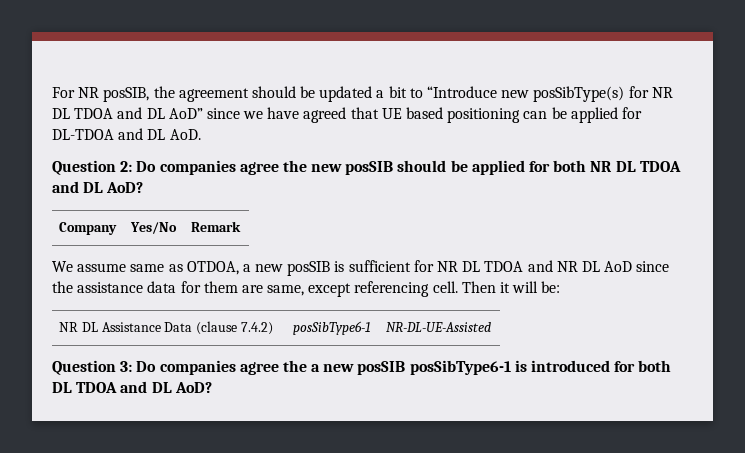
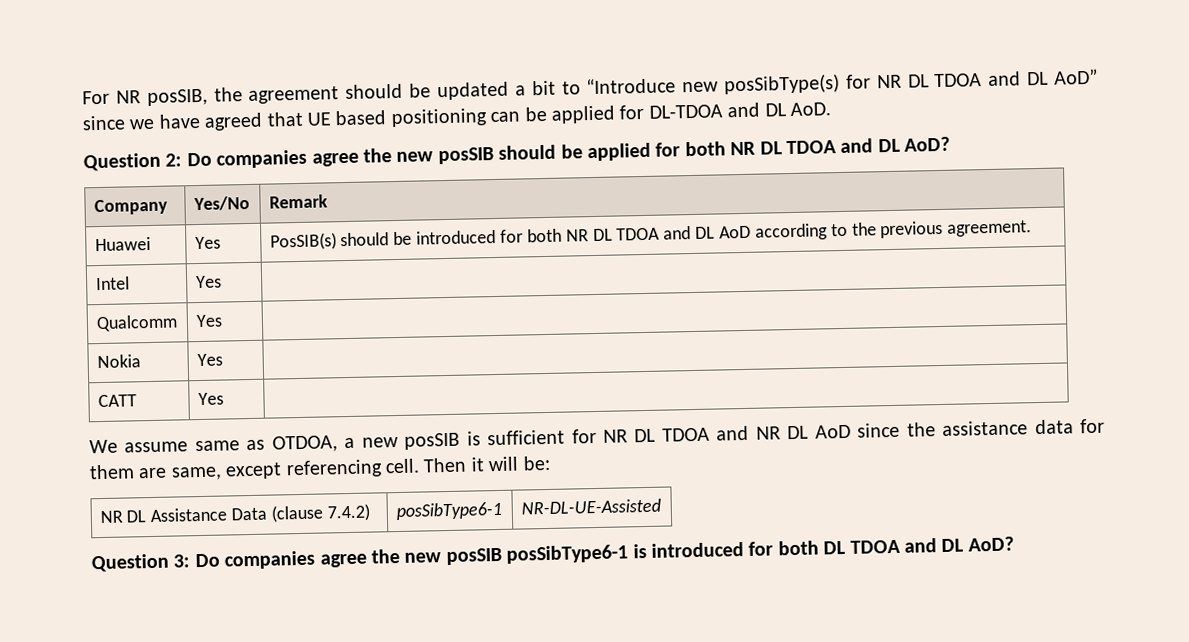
(242, 226) none -> [94,236,151,252] [194,236,221,250] [269,220,1033,251] [95,276,130,291] [195,275,222,289] [95,314,178,333] [195,314,223,328] [96,354,141,369] [196,353,223,367] [97,394,137,408] [197,392,224,406] // Huawei | Yes | PosSIB(s) should be introduced for both NR DL TDOA and DL AoD according to the previous agreement. // Intel | Yes | // Qualcomm | Yes | // Nokia | Yes | // CATT | Yes |
[311,364,321,372] a -> (400, 556) none

